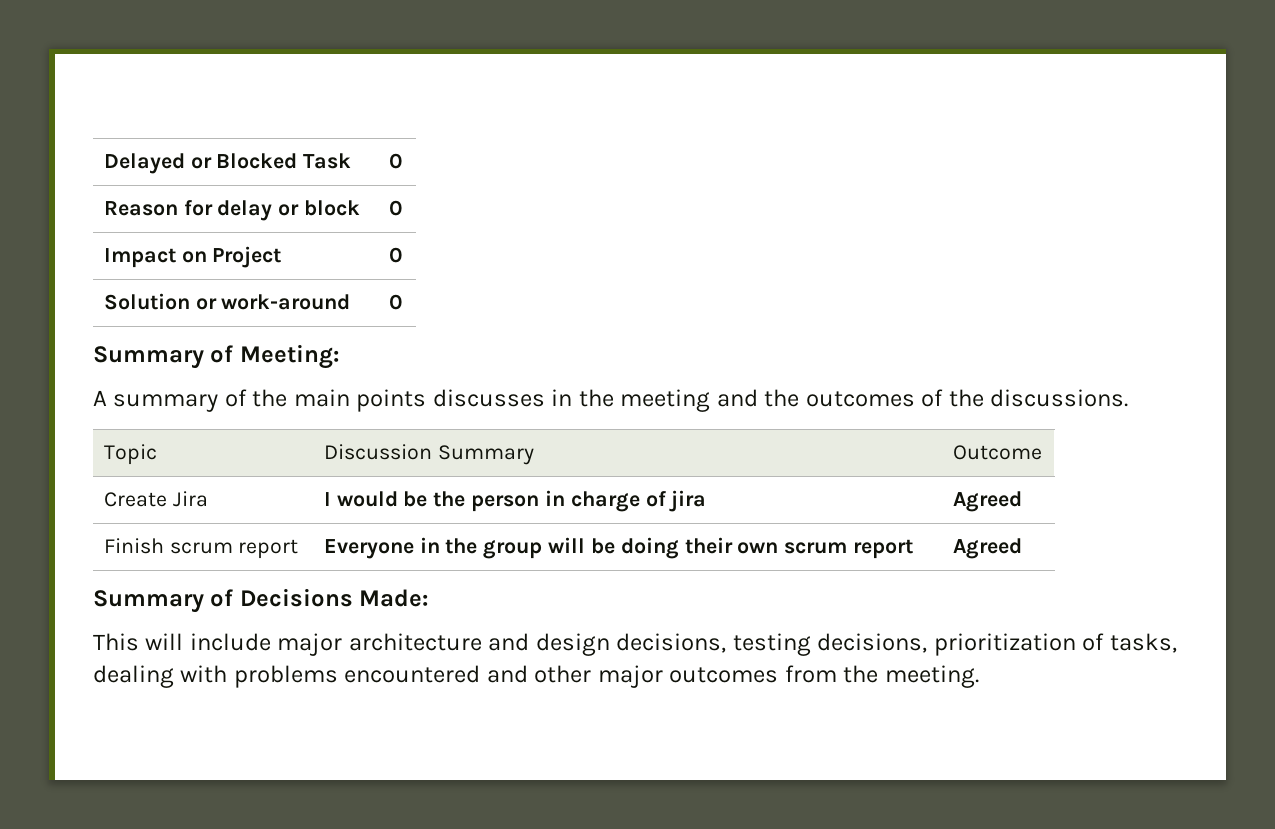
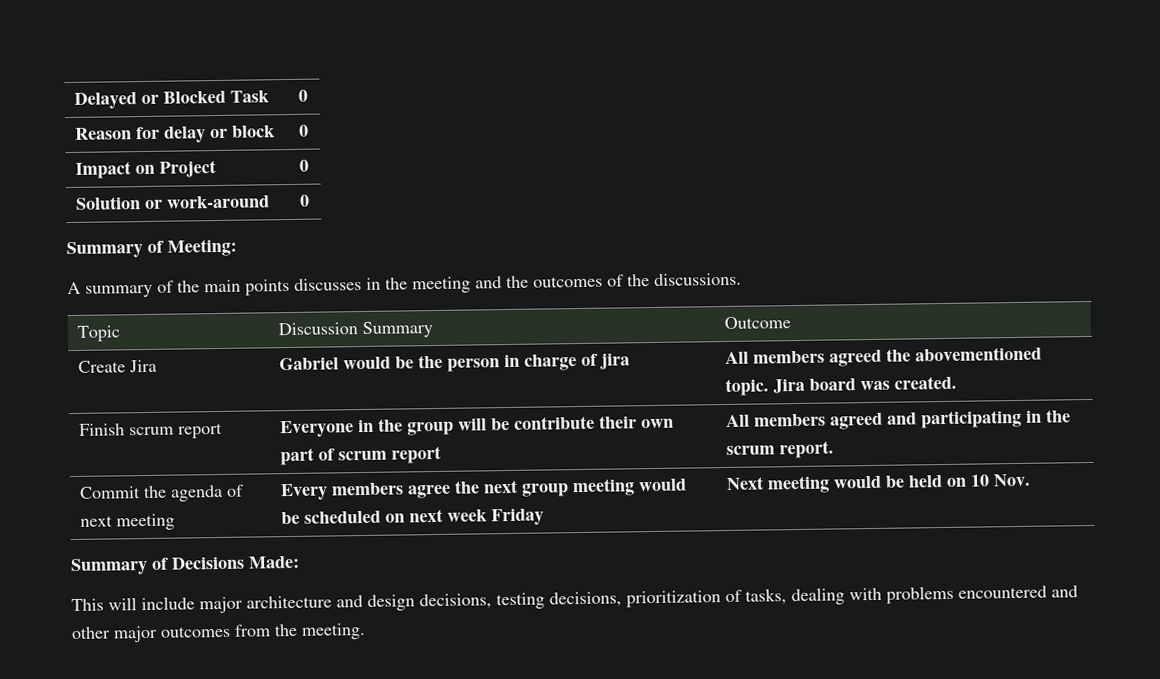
[323,492,331,506] I -> [278,357,339,371] Gabriel
[952,491,1022,512] Agreed -> [724,346,1042,367] [724,375,957,397] All members agreed the abovementioned topic. Jira board was created.
[620,537,679,559] doing -> [513,415,595,430] contribute
[784,539,913,559] [952,538,1022,559] scrum report | Agreed -> [279,445,441,466] [725,409,1071,430] [725,440,834,459] [78,484,244,502] [79,513,175,531] [279,478,687,501] [280,508,544,526] [725,473,1031,494] part of scrum report | All members agreed and participating in the scrum report. // Commit the agenda of next meeting | Every members agree the next group meeting would be scheduled on next week Friday | Next meeting would be held on 10 Nov.

